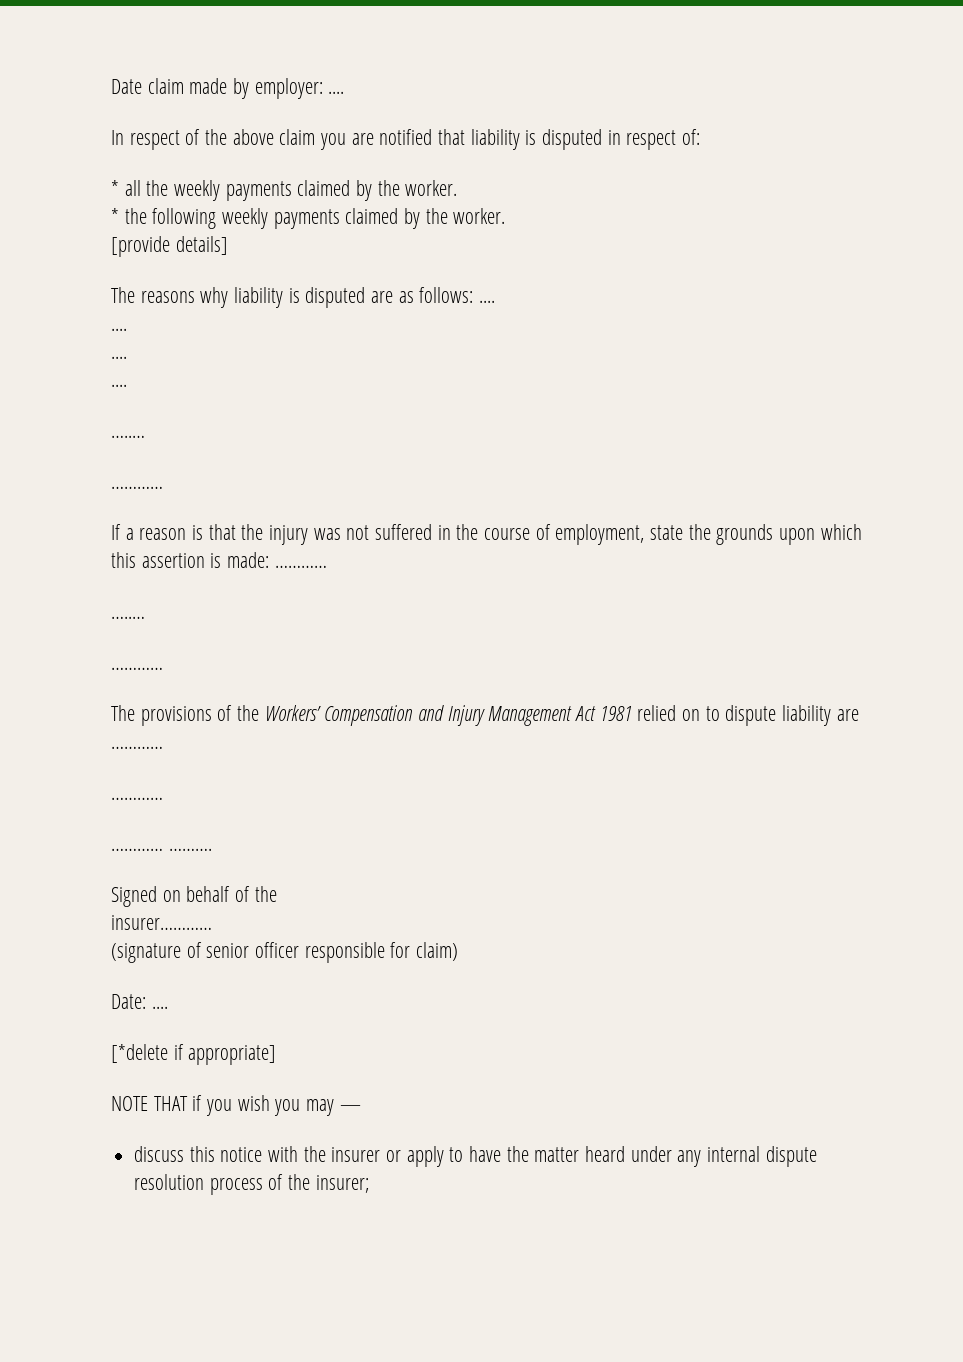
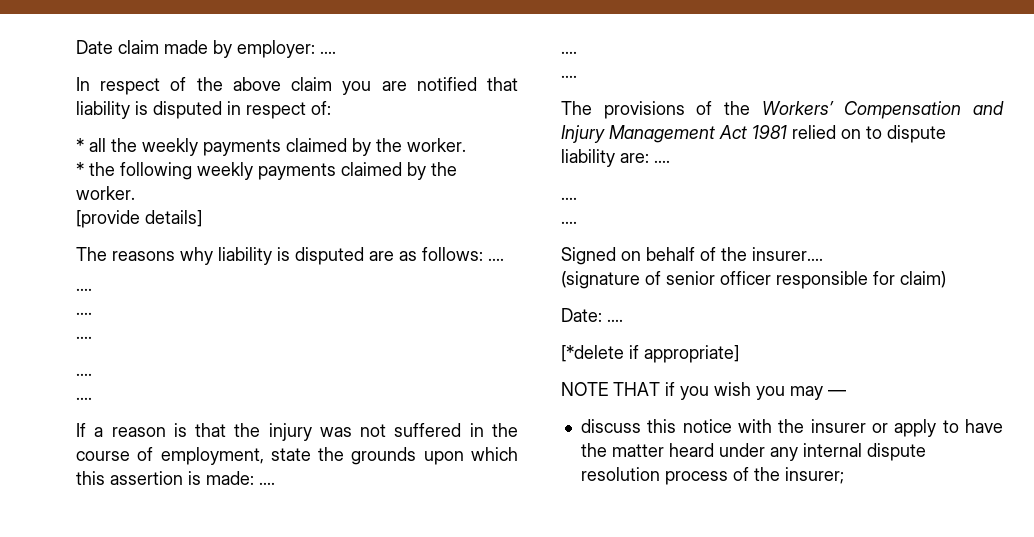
[111,435,145,438] [111,486,163,489] …..… // ………… -> [76,373,92,376] [76,397,92,400] .... // ....
[274,565,327,568] [111,616,145,619] [111,667,163,670] ………… // …..… // ………… -> [259,482,275,485] [561,51,577,54] [561,75,577,78] .... // .... // ....
[836,709,859,721] [111,746,163,749] [111,797,163,800] [111,848,212,851] are ………… // ………… // ………… ………. -> [620,153,670,163] [561,197,577,200] [561,221,577,224] are: .... // .... // ....
[111,915,212,930] // insurer………… -> [752,247,823,261] insurer....

